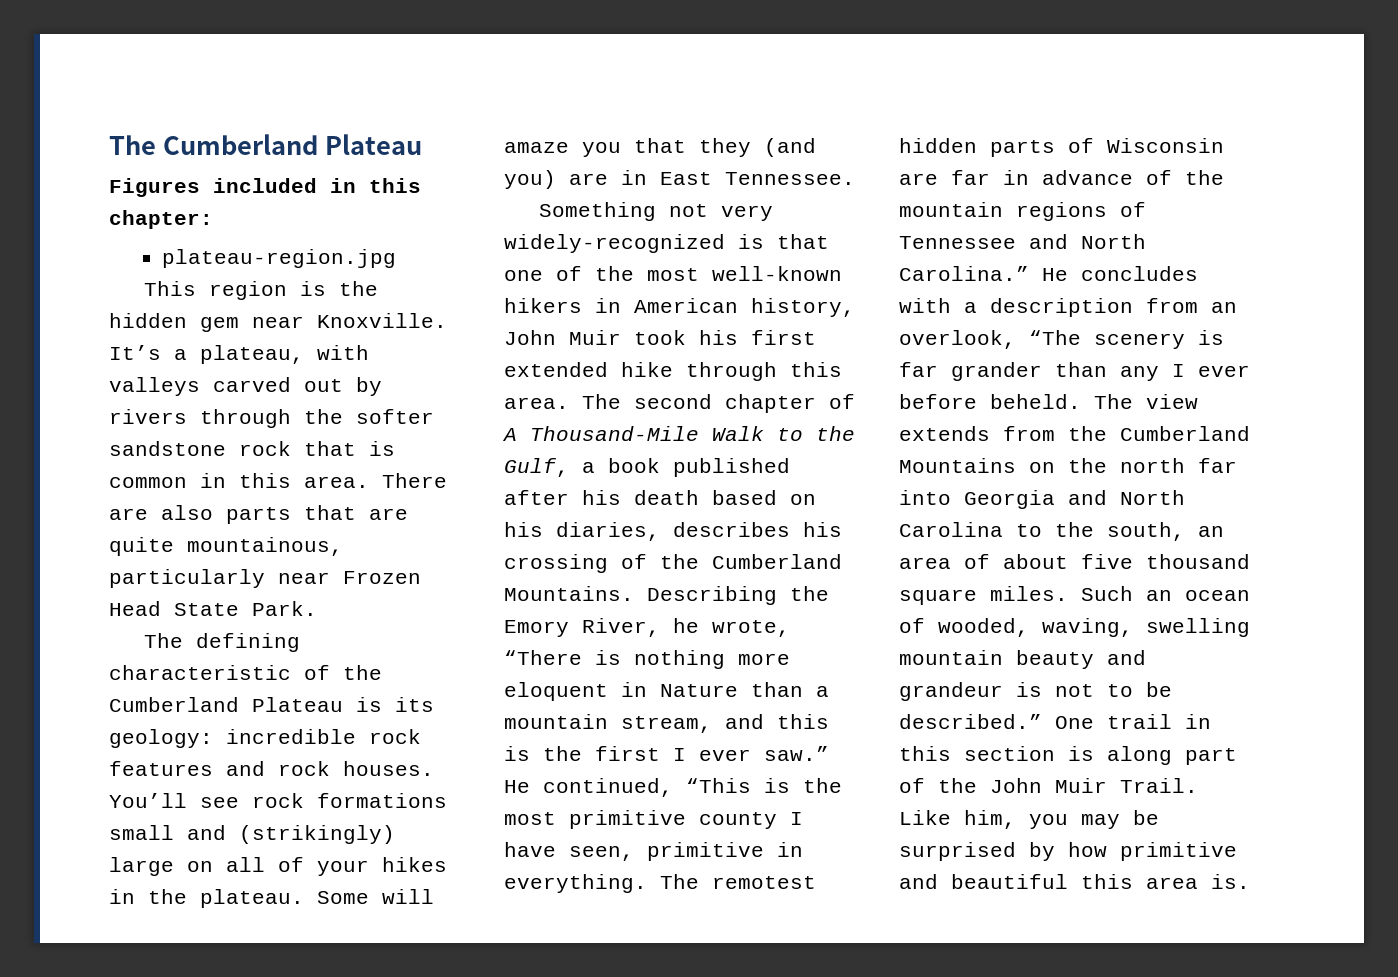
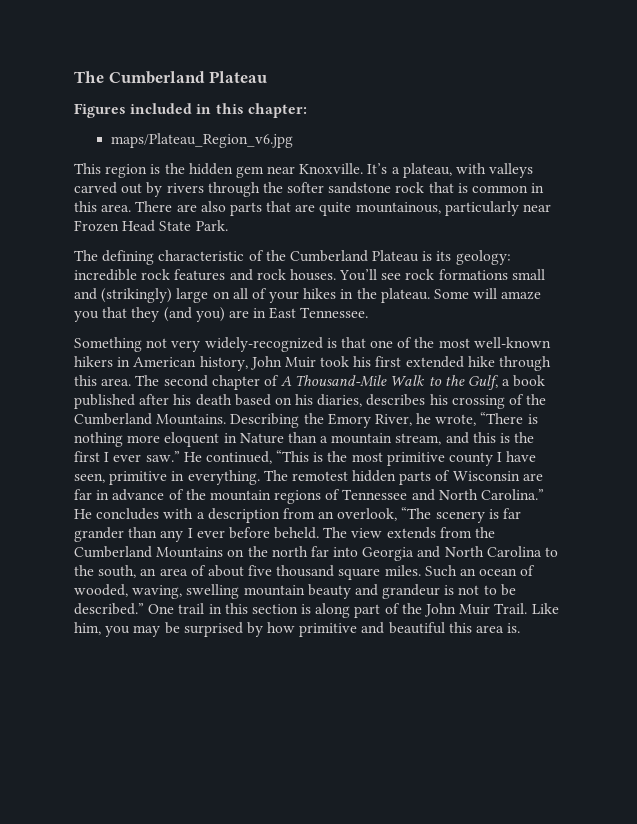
[162,249,397,268] plateau-region.jpg -> [110,133,293,148] maps/Plateau_Region_v6.jpg

